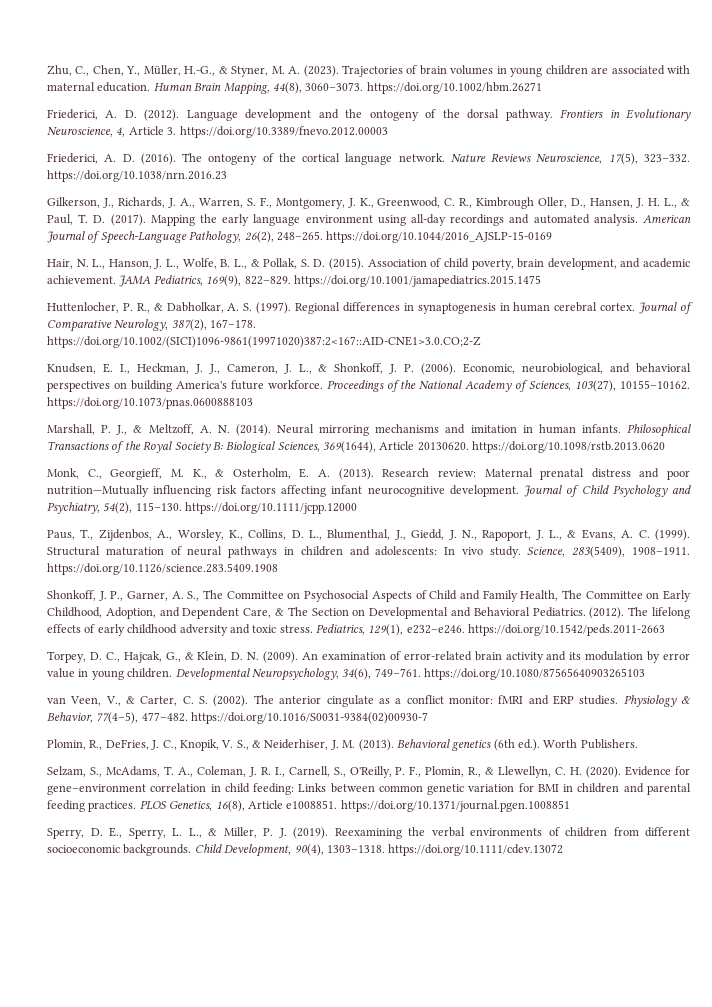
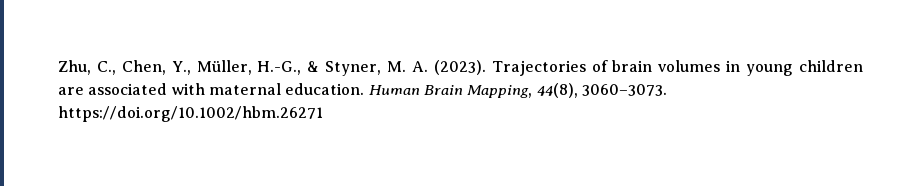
[47,109,691,121] [47,126,388,138] [47,153,690,165] [47,170,227,182] [47,197,691,209] [47,214,691,226] [47,231,553,244] [47,258,690,270] [47,275,541,287] [47,302,693,314] [47,319,257,332] [47,336,481,348] [47,363,691,375] [47,380,691,392] [47,397,253,409] [47,424,691,437] [47,441,666,453] [47,468,690,480] [47,485,691,497] [47,502,358,514] [47,529,691,541] [47,546,690,558] [47,563,278,575] [47,590,692,602] [47,607,690,619] [47,624,666,636] [47,651,690,663] [47,668,645,681] [47,695,692,707] [47,712,429,724] [47,739,638,751] [47,766,690,778] [47,783,691,795] [47,800,570,812] [47,827,690,839] [47,844,564,857] // Friederici, A. D. (2012). Language development and the ontogeny of the dorsal pathway. Frontiers in Evolutionary Neuroscience, 4, Article 3. https://doi.org/10.3389/fnevo.2012.00003 // Friederici, A. D. (2016). The ontogeny of the cortical language network. Nature Reviews Neuroscience, 17(5), 323–332. https://doi.org/10.1038/nrn.2016.23 // Gilkerson, J., Richards, J. A., Warren, S. F., Montgomery, J. K., Greenwood, C. R., Kimbrough Oller, D., Hansen, J. H. L., & Paul, T. D. (2017). Mapping the early language environment using all-day recordings and automated analysis. American Journal of Speech-Language Pathology, 26(2), 248–265. https://doi.org/10.1044/2016_AJSLP-15-0169 // Hair, N. L., Hanson, J. L., Wolfe, B. L., & Pollak, S. D. (2015). Association of child poverty, brain development, and academic achievement. JAMA Pediatrics, 169(9), 822–829. https://doi.org/10.1001/jamapediatrics.2015.1475 // Huttenlocher, P. R., & Dabholkar, A. S. (1997). Regional differences in synaptogenesis in human cerebral cortex. Journal of Comparative Neurology, 387(2), 167–178. https://doi.org/10.1002/(SICI)1096-9861(19971020)387:2<167::AID-CNE1>3.0.CO;2-Z // Knudsen, E. I., Heckman, J. J., Cameron, J. L., & Shonkoff, J. P. (2006). Economic, neurobiological, and behavioral perspectives on building America's future workforce. Proceedings of the National Academy of Sciences, 103(27), 10155–10162. https://doi.org/10.1073/pnas.0600888103 // Marshall, P. J., & Meltzoff, A. N. (2014). Neural mirroring mechanisms and imitation in human infants. Philosophical Transactions of the Royal Society B: Biological Sciences, 369(1644), Article 20130620. https://doi.org/10.1098/rstb.2013.0620 // Monk, C., Georgieff, M. K., & Osterholm, E. A. (2013). Research review: Maternal prenatal distress and poor nutrition—Mutually influencing risk factors affecting infant neurocognitive development. Journal of Child Psychology and Psychiatry, 54(2), 115–130. https://doi.org/10.1111/jcpp.12000 // Paus, T., Zijdenbos, A., Worsley, K., Collins, D. L., Blumenthal, J., Giedd, J. N., Rapoport, J. L., & Evans, A. C. (1999). Structural maturation of neural pathways in children and adolescents: In vivo study. Science, 283(5409), 1908–1911. https://doi.org/10.1126/science.283.5409.1908 // Shonkoff, J. P., Garner, A. S., The Committee on Psychosocial Aspects of Child and Family Health, The Committee on Early Childhood, Adoption, and Dependent Care, & The Section on Developmental and Behavioral Pediatrics. (2012). The lifelong effects of early childhood adversity and toxic stress. Pediatrics, 129(1), e232–e246. https://doi.org/10.1542/peds.2011-2663 // Torpey, D. C., Hajcak, G., & Klein, D. N. (2009). An examination of error-related brain activity and its modulation by error value in young children. Developmental Neuropsychology, 34(6), 749–761. https://doi.org/10.1080/87565640903265103 // van Veen, V., & Carter, C. S. (2002). The anterior cingulate as a conflict monitor: fMRI and ERP studies. Physiology & Behavior, 77(4–5), 477–482. https://doi.org/10.1016/S0031-9384(02)00930-7 // Plomin, R., DeFries, J. C., Knopik, V. S., & Neiderhiser, J. M. (2013). Behavioral genetics (6th ed.). Worth Publishers. // Selzam, S., McAdams, T. A., Coleman, J. R. I., Carnell, S., O'Reilly, P. F., Plomin, R., & Llewellyn, C. H. (2020). Evidence for gene–environment correlation in child feeding: Links between common genetic variation for BMI in children and parental feeding practices. PLOS Genetics, 16(8), Article e1008851. https://doi.org/10.1371/journal.pgen.1008851 // Sperry, D. E., Sperry, L. L., & Miller, P. J. (2019). Reexamining the verbal environments of children from different socioeconomic backgrounds. Child Development, 90(4), 1303–1318. https://doi.org/10.1111/cdev.13072 -> (323, 114) none

